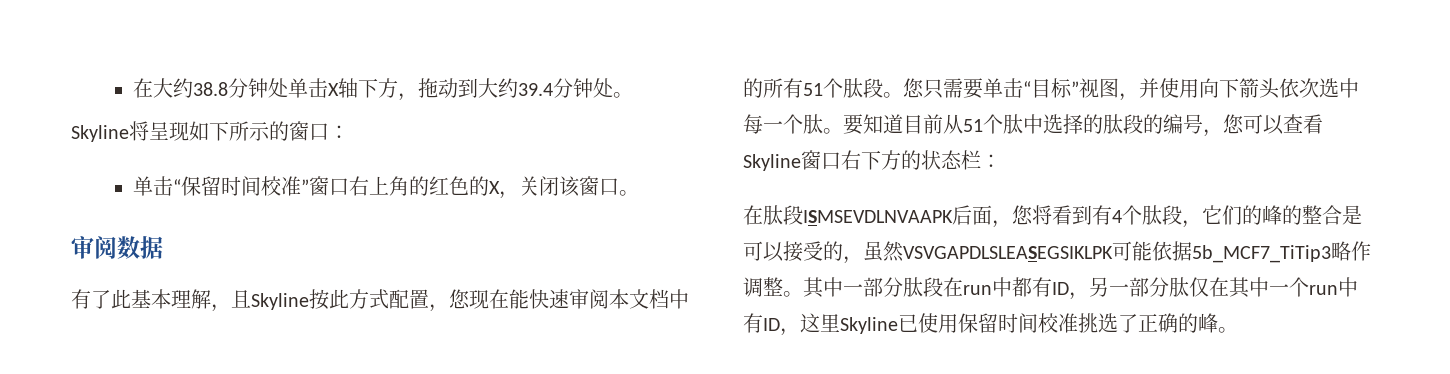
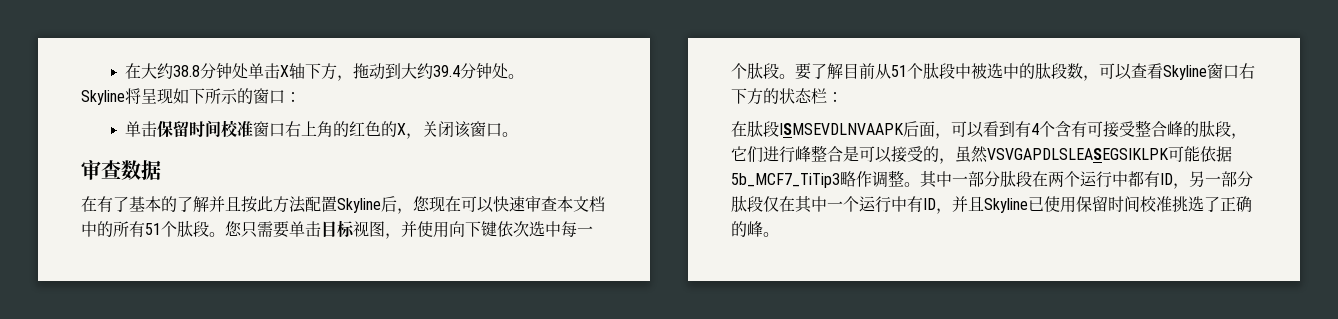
[172,176,309,196] “保留时间校准” -> [156,120,253,138] 保留时间校准
[94,236,117,259] 阅 -> [101,160,121,179] 查
[71,289,609,312] 有了此基本理解，且Skyline按此方式配置，您现在能快速审阅 -> [81,195,557,214] 在有了基本的了解并且按此方法配置Skyline后，您现在可以快速审查
[1023,78,1079,98] “目标” -> [321,220,355,237] 目标
[1239,78,1280,99] 箭头 -> [481,221,497,237] 键
[823,114,903,135] 。要知道 -> [763,63,843,80] 段。要了解
[1023,114,1244,137] 中选择的肽段的编号，您 -> [939,62,1099,81] 段中被选中的肽段数，
[1012,205,1052,225] 您将 -> [951,121,984,138] 可以
(1142, 215) none -> [1055,120,1199,138] 含有可接受整合峰的
[1242,205,1302,225] 的峰的 -> [763,146,811,163] 进行峰
[963,285,992,295] run -> [1048,171,1112,188] 两个运行
(1189, 287) none -> [747,196,763,212] 段
[1309,285,1338,295] run -> [859,196,891,213] 运行
[800,313,840,333] 这里 -> [952,196,984,212] 并且

